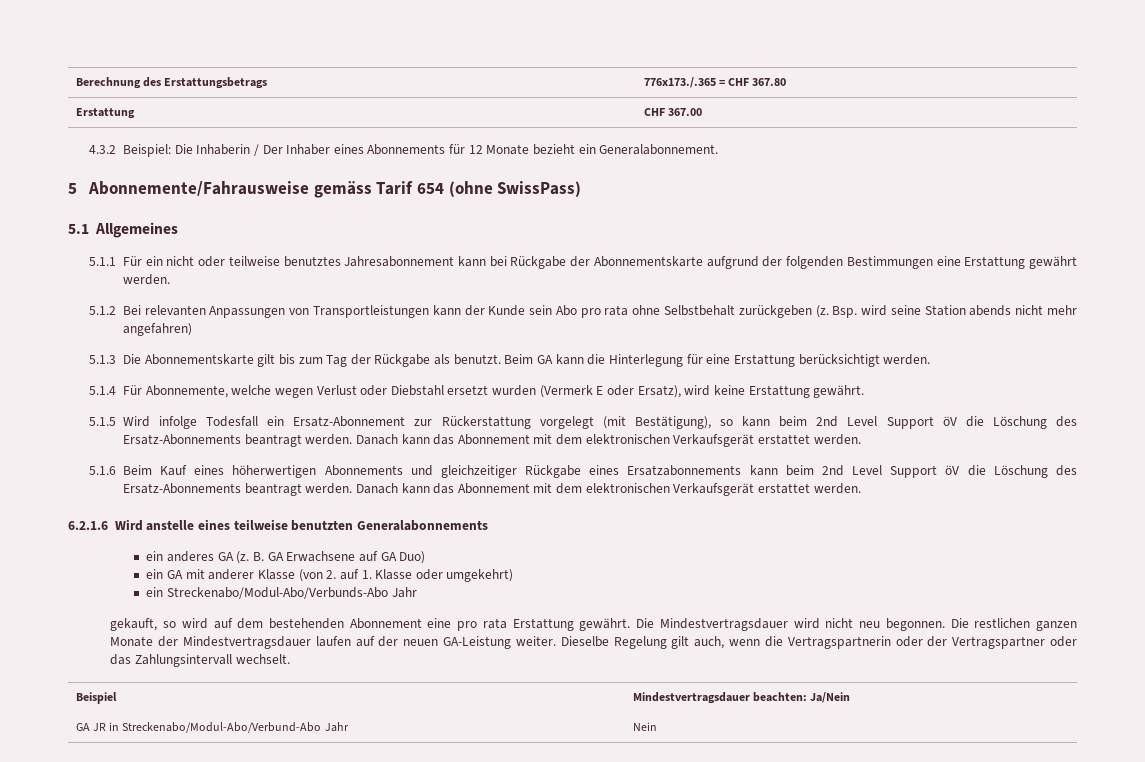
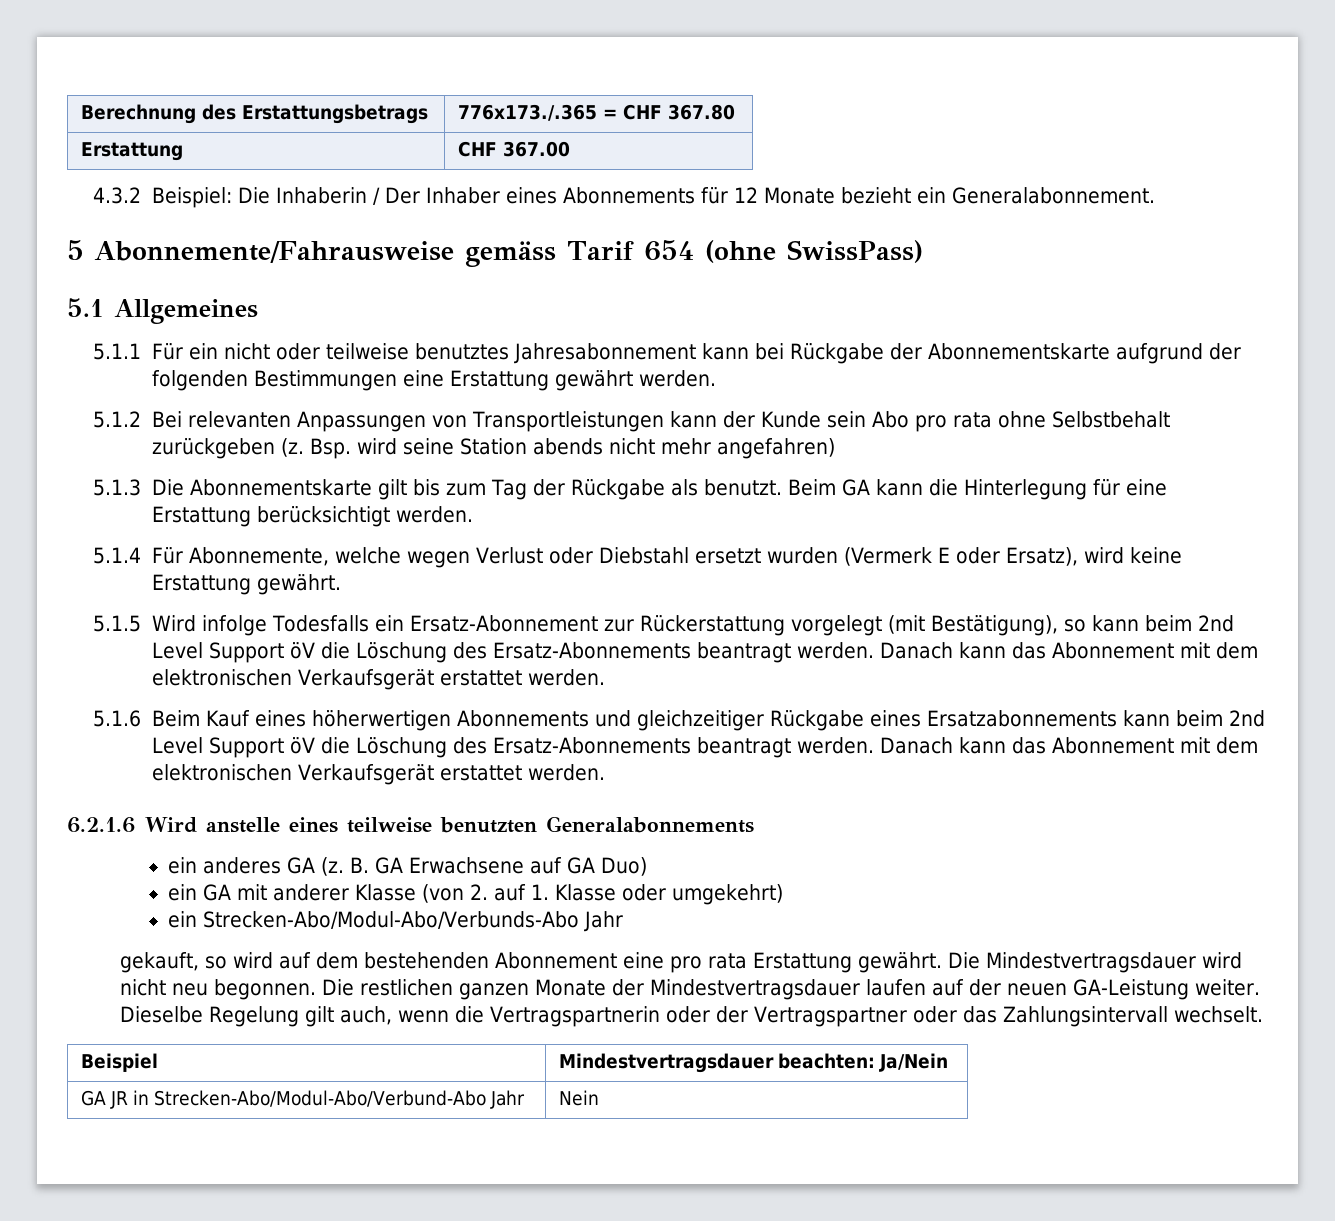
[206,416,259,427] Todesfall -> [271,615,370,632] Todesfalls
[166,587,388,599] Streckenabo/Modul-Abo/Verbunds-Abo -> [203,911,580,929] Strecken-Abo/Modul-Abo/Verbunds-Abo
[122,722,322,733] Streckenabo/Modul-Abo/Verbund-Abo -> [154,1090,487,1107] Strecken-Abo/Modul-Abo/Verbund-Abo

